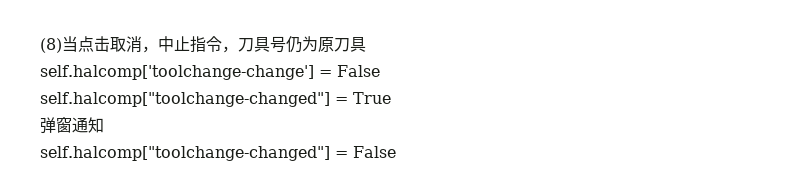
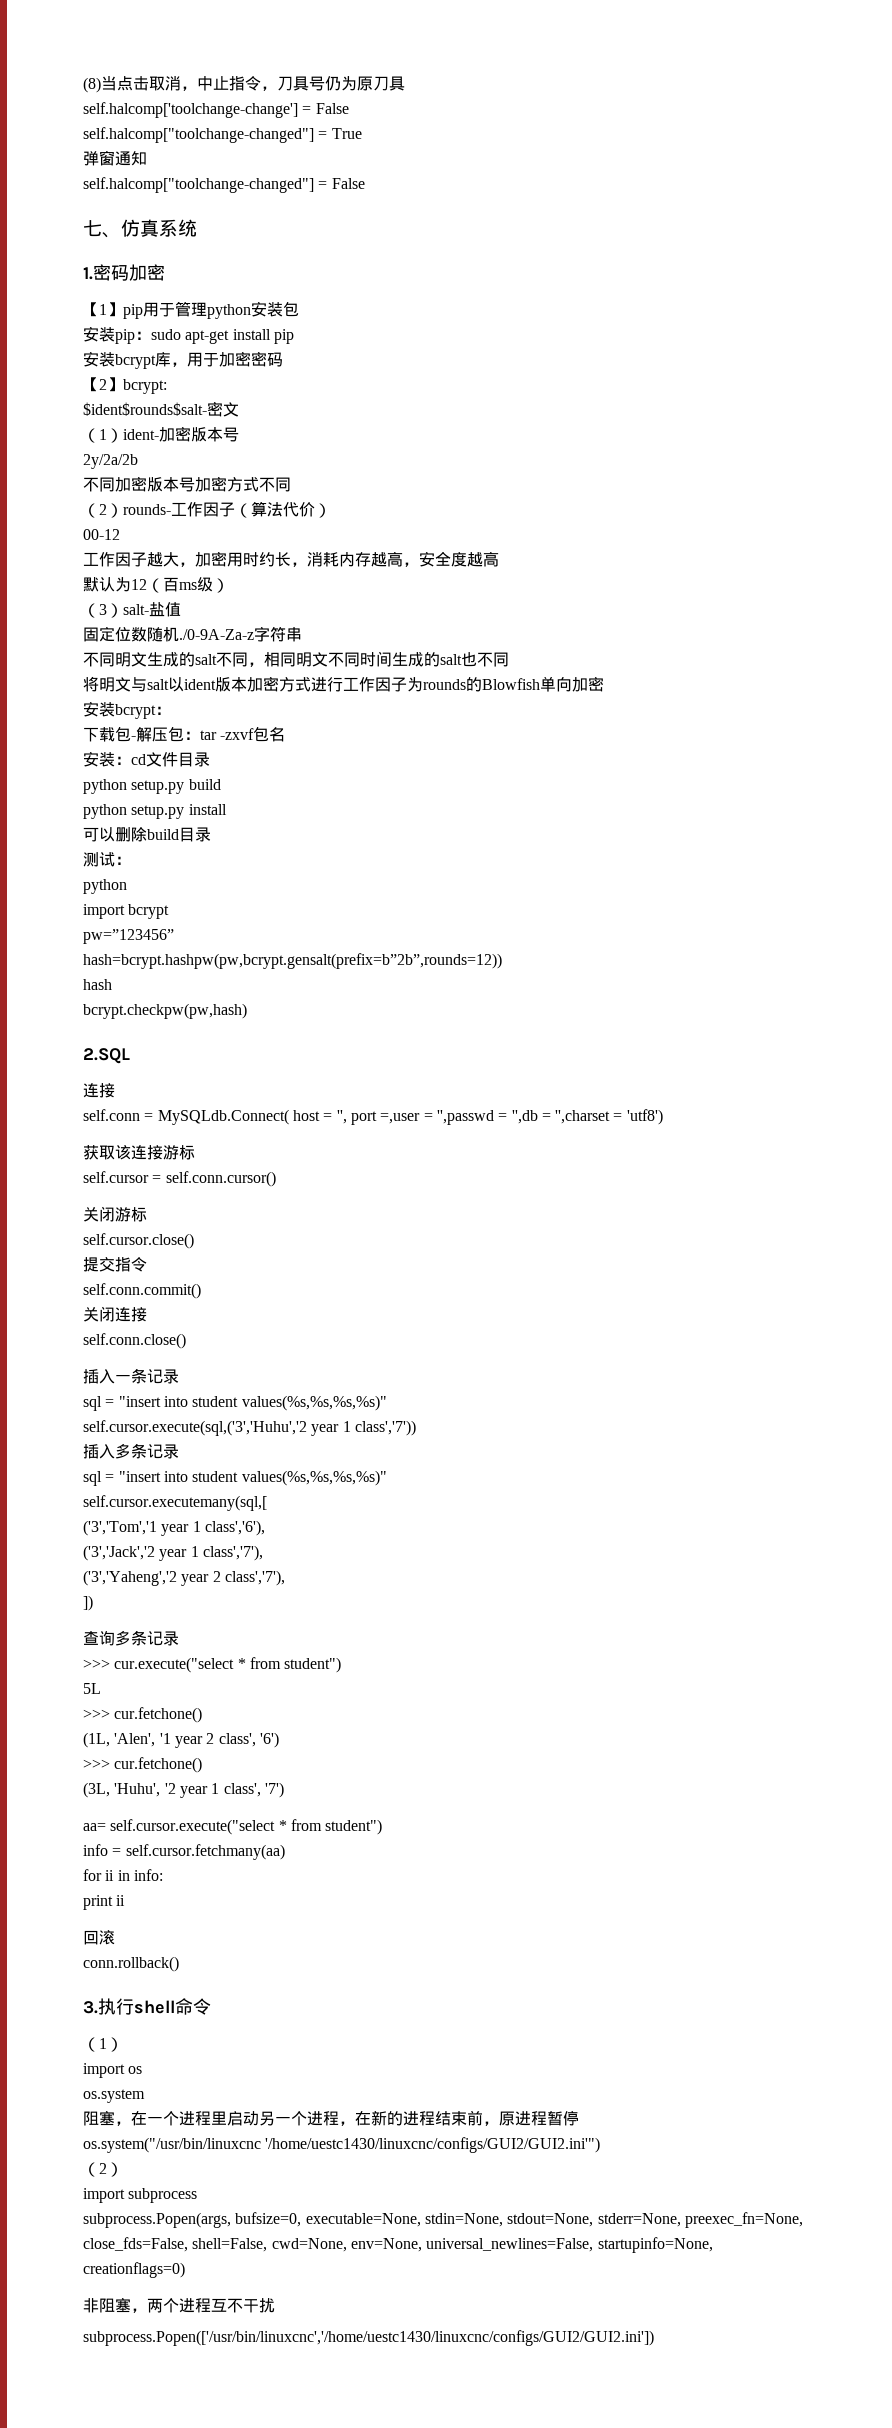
(396, 152) none -> [83,219,197,238] [83,264,165,281] [83,301,299,319] [83,326,294,344] [83,351,283,369] [83,377,167,394] [83,401,239,417] [83,426,239,443] [83,454,138,469] [83,476,291,492] [83,501,331,518] [83,529,120,540] [83,551,499,567] [83,577,229,593] [83,602,181,618] [83,626,302,642] [83,651,509,667] [83,676,604,692] [83,701,171,719] [83,726,286,742] [83,751,210,767] [83,779,221,794] [83,804,227,819] [83,827,211,842] [83,852,131,867] [83,879,127,894] [83,904,170,919] [83,929,174,944] [83,953,502,969] [83,979,112,990] [83,1003,247,1019] [83,1048,130,1064] [83,1083,115,1098] [83,1109,663,1125] [83,1145,195,1160] [83,1171,276,1187] [83,1206,147,1222] [83,1233,194,1249] [83,1257,147,1272] [83,1283,201,1299] [83,1306,147,1322] [83,1333,186,1349] [83,1368,179,1384] [83,1395,387,1411] [83,1420,416,1436] [83,1443,179,1459] [83,1470,387,1486] [83,1495,267,1511] [83,1520,265,1536] [83,1545,263,1561] [83,1570,285,1586] [83,1595,93,1611] [83,1630,179,1646] [83,1657,342,1673] [83,1683,101,1694] [83,1707,203,1723] [83,1732,279,1748] [83,1757,203,1773] [83,1782,284,1798] [83,1819,383,1835] [83,1844,285,1860] [83,1869,163,1881] [83,1895,126,1910] [83,1930,115,1945] [83,1956,179,1972] [83,1998,211,2015] [83,2037,123,2052] [83,2063,143,2078] [83,2089,145,2103] [83,2110,579,2126] [83,2137,601,2153] [83,2162,123,2177] [83,2188,198,2203] [83,2212,803,2228] [83,2237,713,2253] [83,2262,185,2278] [83,2297,275,2313] [83,2330,654,2346] // 七、仿真系统 // 1.密码加密 // 【1】pip用于管理python安装包 // 安装pip：sudo apt-get install pip // 安装bcrypt库，用于加密密码 // 【2】bcrypt: // $ident$rounds$salt-密文 // （1）ident-加密版本号 // 2y/2a/2b // 不同加密版本号加密方式不同 // （2）rounds-工作因子（算法代价） // 00-12 // 工作因子越大，加密用时约长，消耗内存越高，安全度越高 // 默认为12（百ms级） // （3）salt-盐值 // 固定位数随机./0-9A-Za-z字符串 // 不同明文生成的salt不同，相同明文不同时间生成的salt也不同 // 将明文与salt以ident版本加密方式进行工作因子为rounds的Blowfish单向加密 // 安装bcrypt： // 下载包-解压包：tar -zxvf包名 // 安装：cd文件目录 // python setup.py build // python setup.py install // 可以删除build目录 // 测试： // python // import bcrypt // pw=”123456” // hash=bcrypt.hashpw(pw,bcrypt.gensalt(prefix=b”2b”,rounds=12)) // hash // bcrypt.checkpw(pw,hash) // 2.SQL // 连接 // self.conn = MySQLdb.Connect( host = '', port =,user = '',passwd = '',db = '',charset = 'utf8') // 获取该连接游标 // self.cursor = self.conn.cursor() // 关闭游标 // self.cursor.close() // 提交指令 // self.conn.commit() // 关闭连接 // self.conn.close() // 插入一条记录 // sql = "insert into student values(%s,%s,%s,%s)" // self.cursor.execute(sql,('3','Huhu','2 year 1 class','7')) // 插入多条记录 // sql = "insert into student values(%s,%s,%s,%s)" // self.cursor.executemany(sql,[ // ('3','Tom','1 year 1 class','6'), // ('3','Jack','2 year 1 class','7'), // ('3','Yaheng','2 year 2 class','7'), // ]) // 查询多条记录 // >>> cur.execute("select * from student") // 5L // >>> cur.fetchone() // (1L, 'Alen', '1 year 2 class', '6') // >>> cur.fetchone() // (3L, 'Huhu', '2 year 1 class', '7') // aa= self.cursor.execute("select * from student") // info = self.cursor.fetchmany(aa) // for ii in info: // print ii // 回滚 // conn.rollback() // 3.执行shell命令 // （1） // import os // os.system // 阻塞，在一个进程里启动另一个进程，在新的进程结束前，原进程暂停 // os.system("/usr/bin/linuxcnc '/home/uestc1430/linuxcnc/configs/GUI2/GUI2.ini'") // （2） // import subprocess // subprocess.Popen(args, bufsize=0, executable=None, stdin=None, stdout=None, stderr=None, preexec_fn=None, close_fds=False, shell=False, cwd=None, env=None, universal_newlines=False, startupinfo=None, creationflags=0) // 非阻塞，两个进程互不干扰 // subprocess.Popen(['/usr/bin/linuxcnc','/home/uestc1430/linuxcnc/configs/GUI2/GUI2.ini'])

